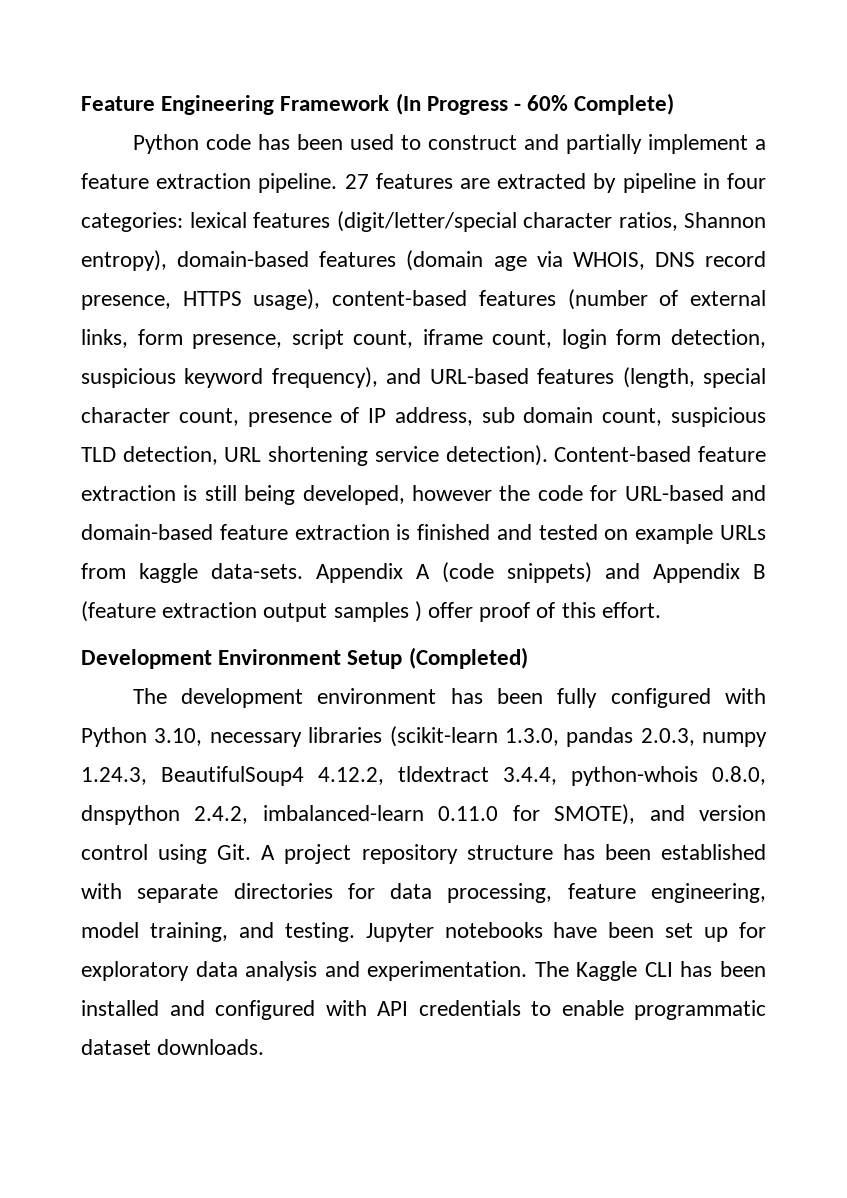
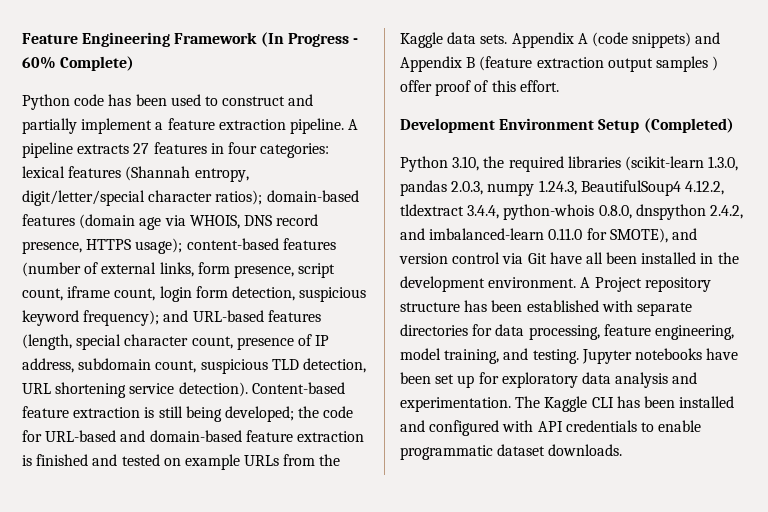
[344,173,696,193] 27 features are extracted by pipeline -> [348,119,359,130] [22,142,207,158] A pipeline extracts 27 features
[336,211,766,232] [81,250,167,271] (digit/letter/special character ratios, Shannon entropy), -> [125,166,249,182] [22,190,263,206] (Shannah entropy, digit/letter/special character ratios);
[253,289,321,310] usage), -> [135,238,183,254] usage);
[271,367,378,388] frequency), -> [83,310,160,326] frequency);
[481,407,594,423] sub domain -> [78,358,152,370] subdomain
[302,485,492,505] developed, however -> [224,406,294,422] developed;
[139,563,303,583] kaggle data-sets. -> [319,454,341,466] [400,32,508,48] the Kaggle data sets.
[132,688,766,708] [81,727,302,747] The development environment has been fully configured with Python 3.10, necessary -> [400,156,564,172] Python 3.10, the required
(249, 815) none -> [400,228,425,240] and
[158,844,352,864] using Git. A project -> [502,252,739,264] [400,276,642,292] via Git have all been installed in the development environment. A Project

